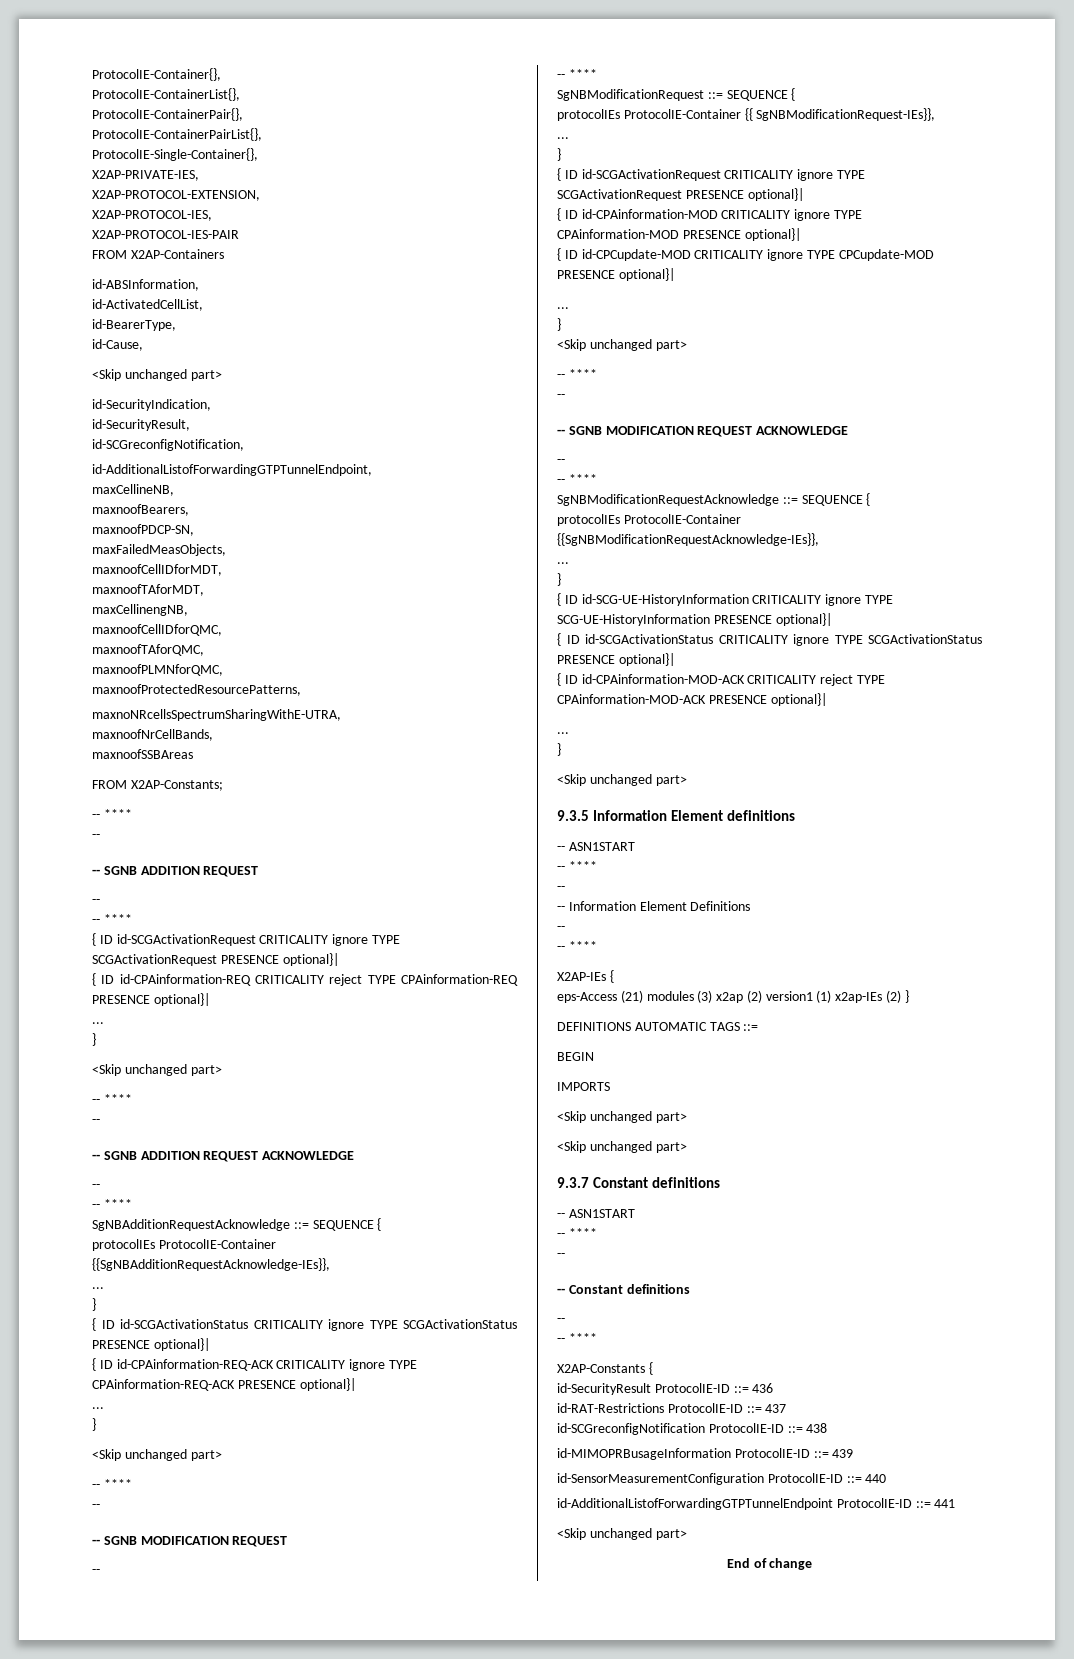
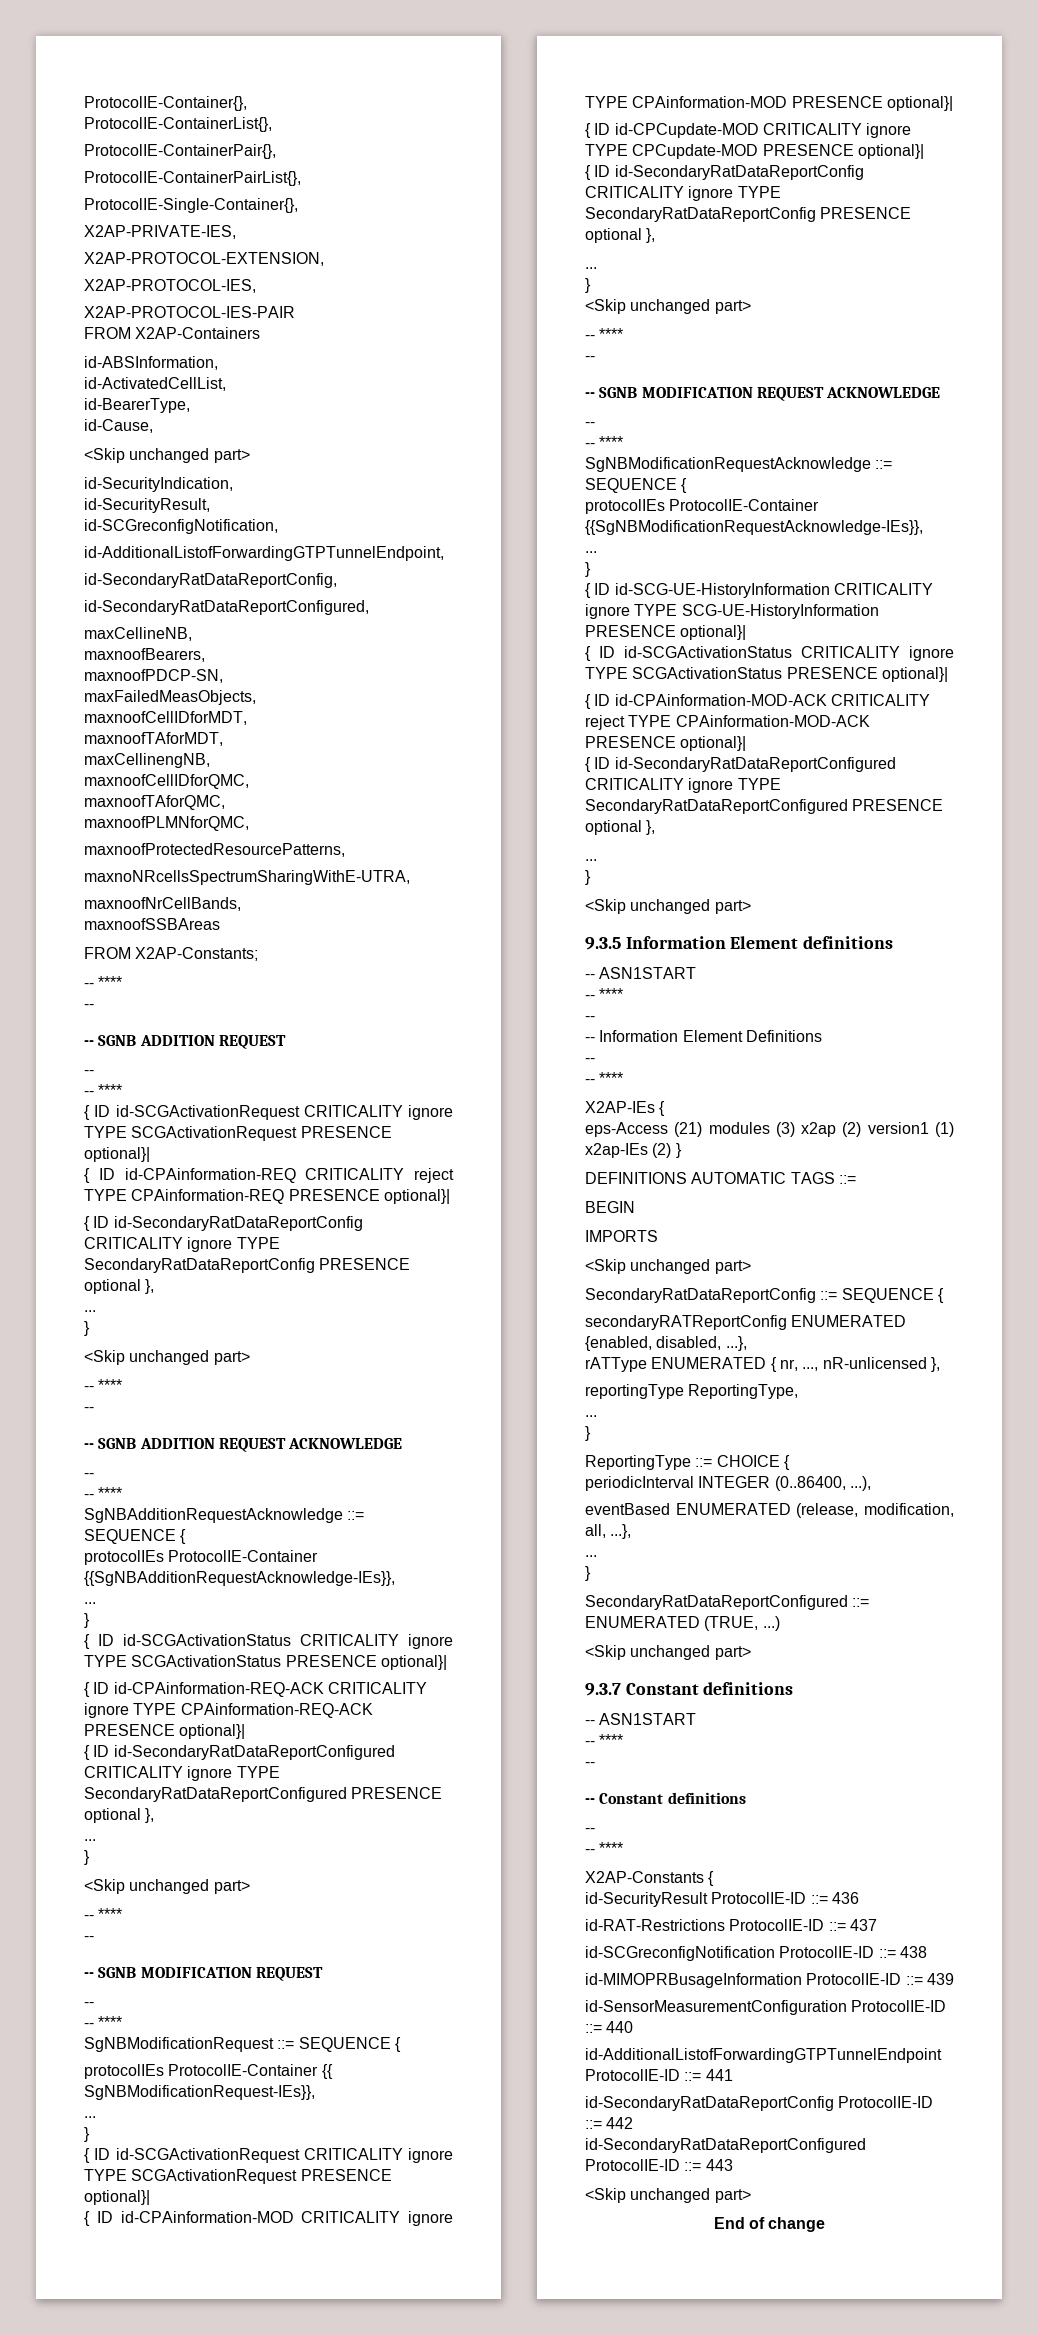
(372, 470) none -> [84,573,337,588] [84,600,369,615] // id-SecondaryRatDataReportConfig, // id-SecondaryRatDataReportConfigured,
(210, 999) none -> [84,1216,363,1231] [84,1237,280,1252] [84,1258,411,1273] [84,1279,155,1294] // { ID id-SecondaryRatDataReportConfig CRITICALITY ignore TYPE SecondaryRatDataReportConfig PRESENCE optional },
(356, 1384) none -> [84,1745,395,1760] [84,1766,280,1781] [84,1787,443,1802] [84,1808,155,1823] // { ID id-SecondaryRatDataReportConfigured CRITICALITY ignore TYPE SecondaryRatDataReportConfigured PRESENCE optional },
(675, 274) none -> [585,165,864,180] [585,186,781,201] [585,207,912,222] [585,228,656,243] // { ID id-SecondaryRatDataReportConfig CRITICALITY ignore TYPE SecondaryRatDataReportConfig PRESENCE optional },
(827, 699) none -> [585,757,896,772] [585,778,781,793] [585,799,944,814] [585,820,656,835] // { ID id-SecondaryRatDataReportConfigured CRITICALITY ignore TYPE SecondaryRatDataReportConfigured PRESENCE optional },
(687, 1117) none -> [585,1288,944,1303] [585,1315,907,1330] [585,1336,747,1351] [585,1357,940,1372] [585,1384,799,1399] [585,1415,597,1417] [585,1426,591,1441] [585,1455,790,1470] [585,1476,871,1491] [585,1503,954,1518] [585,1524,632,1539] [585,1555,597,1557] [585,1566,591,1581] [585,1595,870,1610] [585,1616,780,1631] // SecondaryRatDataReportConfig ::= SEQUENCE { // secondaryRATReportConfig ENUMERATED {enabled, disabled, ...}, // rATType ENUMERATED { nr, ..., nR-unlicensed }, // reportingType ReportingType, // ... // } // ReportingType ::= CHOICE { // periodicInterval INTEGER (0..86400, ...), // eventBased ENUMERATED (release, modification, all, ...}, // ... // } // SecondaryRatDataReportConfigured ::= ENUMERATED (TRUE, ...)
(956, 1503) none -> [585,2096,934,2111] [585,2117,634,2129] [585,2138,866,2153] [585,2159,733,2171] // id-SecondaryRatDataReportConfig ProtocolIE-ID ::= 442 // id-SecondaryRatDataReportConfigured ProtocolIE-ID ::= 443

